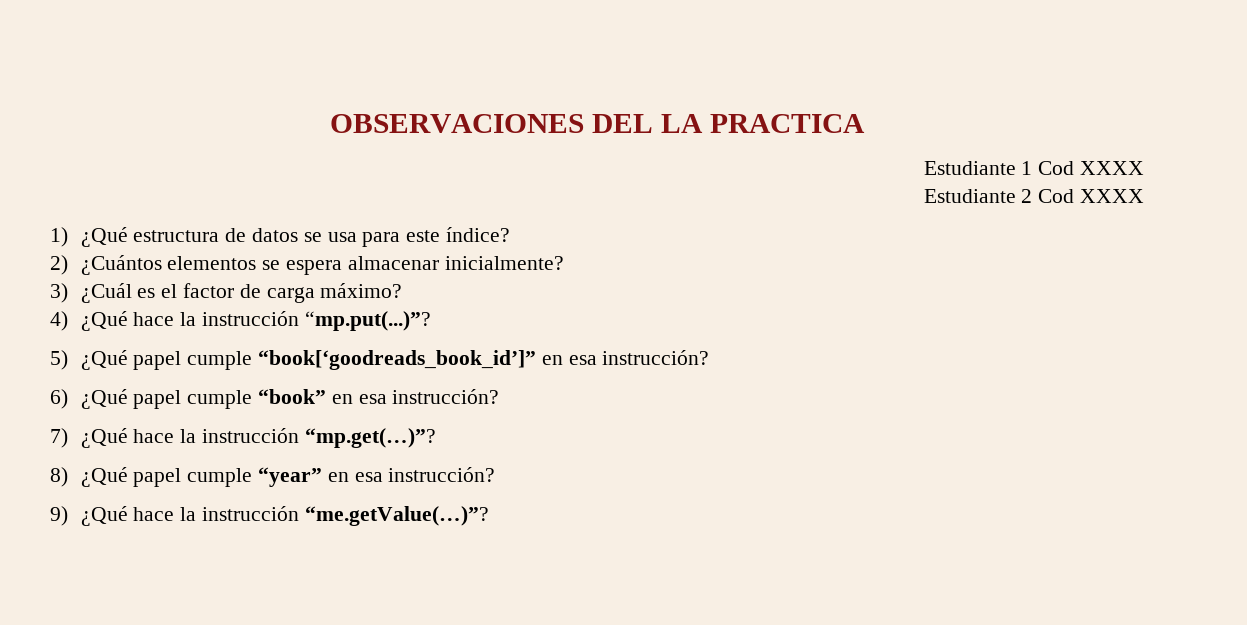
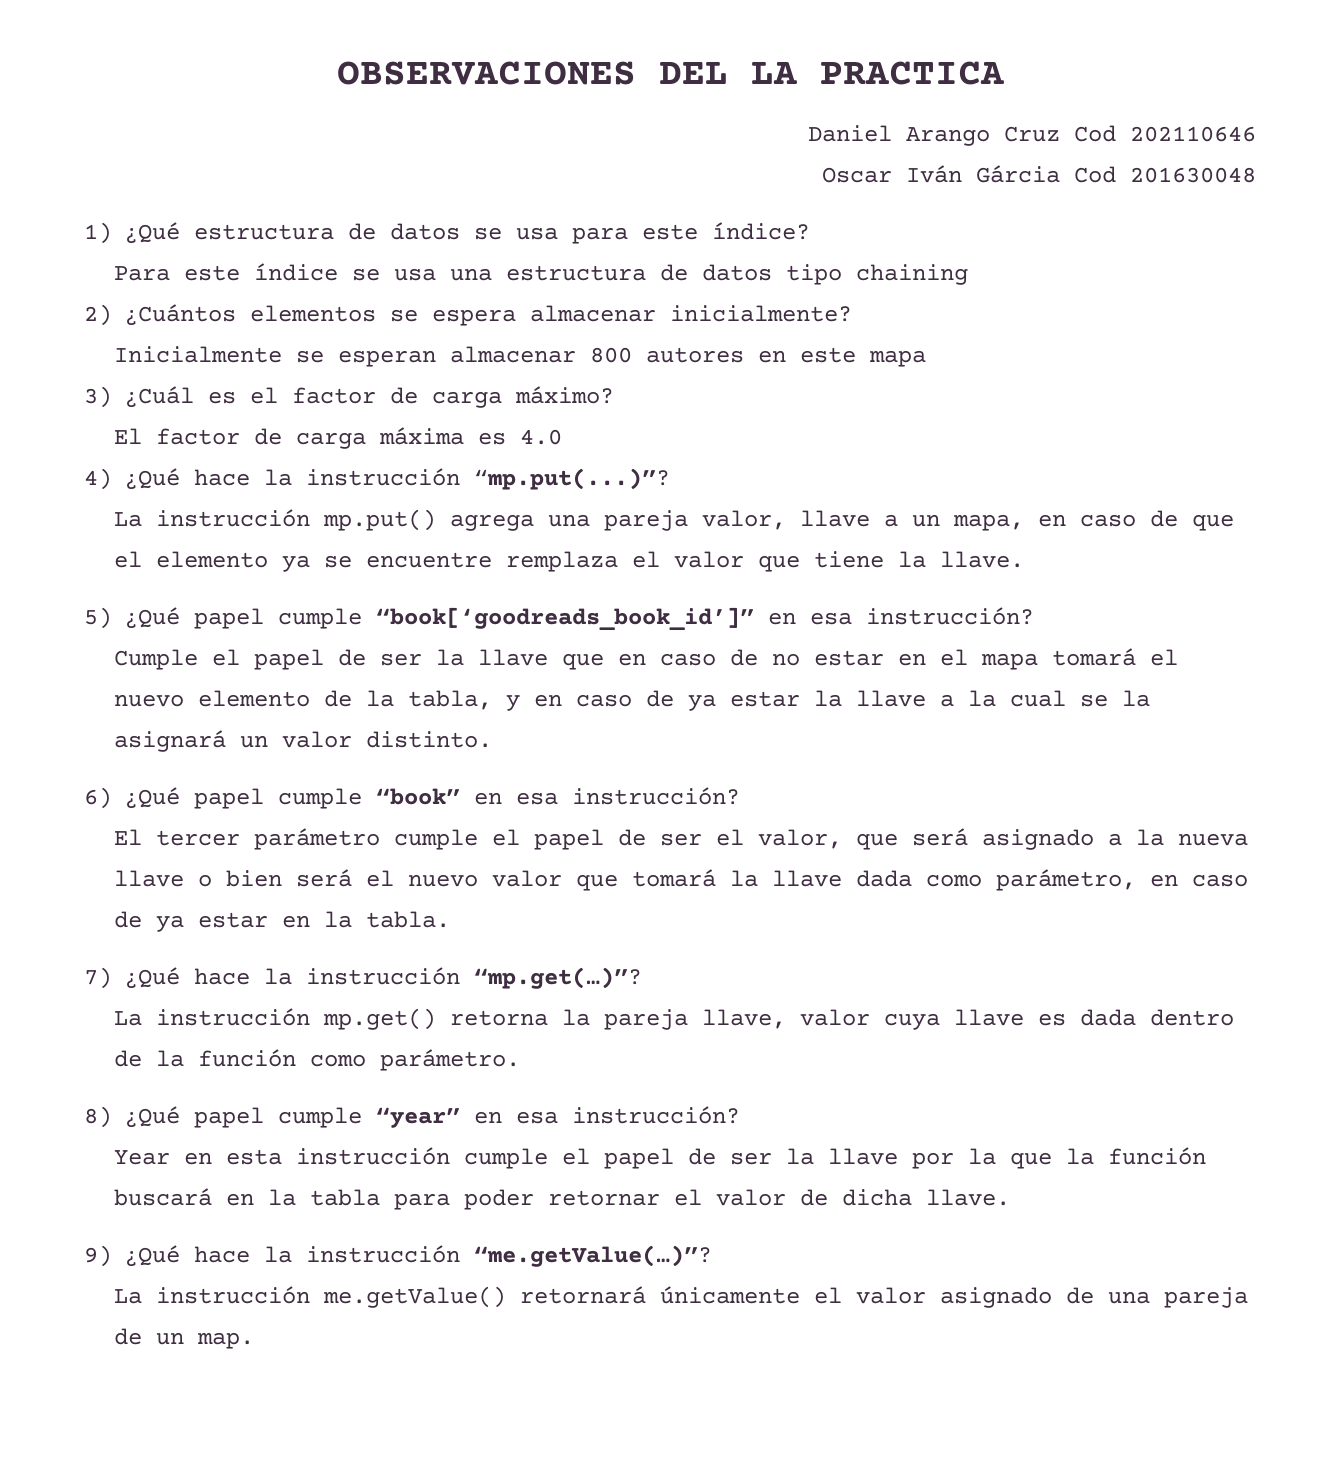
[923,161,1144,175] [923,189,1144,203] Estudiante 1 Cod XXXX // Estudiante 2 Cod XXXX -> [808,125,1256,146] [822,165,1256,183] Daniel Arango Cruz Cod 202110646 // Oscar Iván Gárcia Cod 201630048
(511, 234) none -> [114,263,969,285] // Para este índice se usa una estructura de datos tipo chaining
(564, 263) none -> [114,346,927,367] // Inicialmente se esperan almacenar 800 autores en este mapa
(403, 290) none -> [114,427,563,449] // El factor de carga máxima es 4.0
(431, 321) none -> [114,509,1235,531] [114,551,1025,572] // La instrucción mp.put() agrega una pareja valor, llave a un mapa, en caso de que el elemento ya se encuentre remplaza el valor que tiene la llave.
(710, 357) none -> [114,648,1179,670] [114,690,1151,711] [114,730,493,752] // Cumple el papel de ser la llave que en caso de no estar en el mapa tomará el nuevo elemento de la tabla, y en caso de ya estar la llave a la cual se la asignará un valor distinto.
(500, 396) none -> [114,828,1249,850] [114,869,1249,891] [114,911,451,932] // El tercer parámetro cumple el papel de ser el valor, que será asignado a la nueva llave o bien será el nuevo valor que tomará la llave dada como parámetro, en caso de ya estar en la tabla.
(436, 438) none -> [114,1008,1235,1030] [114,1049,521,1071] // La instrucción mp.get() retorna la pareja llave, valor cuya llave es dada dentro de la función como parámetro.
(496, 474) none -> [114,1147,1207,1169] [114,1188,1011,1210] // Year en esta instrucción cumple el papel de ser la llave por la que la función buscará en la tabla para poder retornar el valor de dicha llave.
(489, 516) none -> [114,1286,1249,1308] [114,1328,255,1349] // La instrucción me.getValue() retornará únicamente el valor asignado de una pareja de un map.

